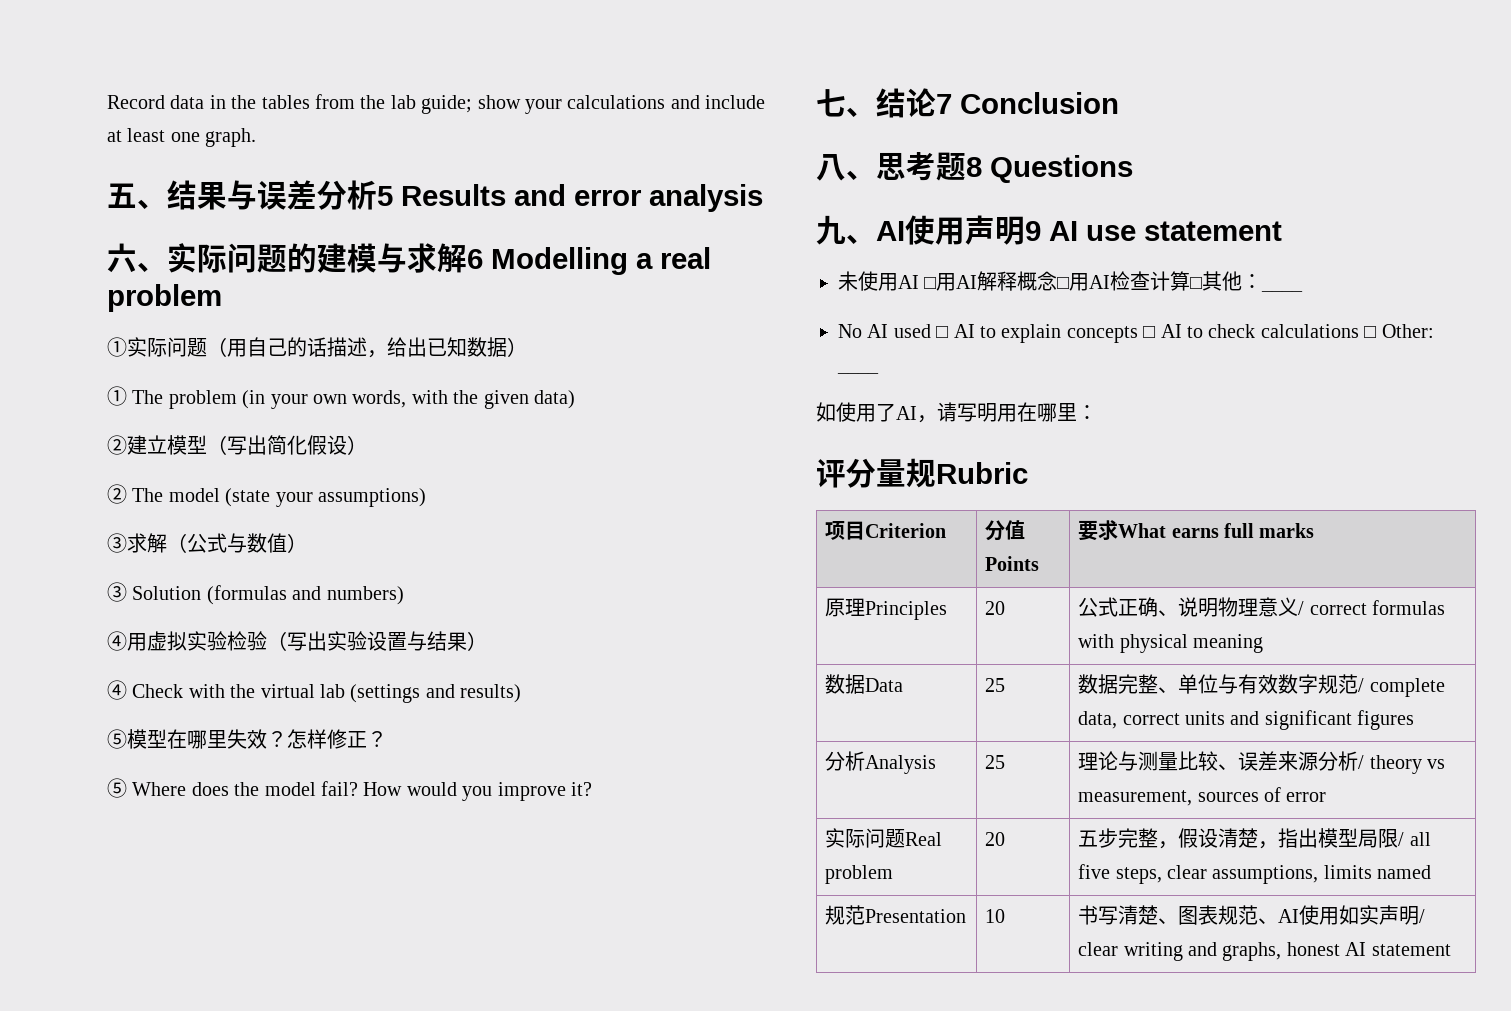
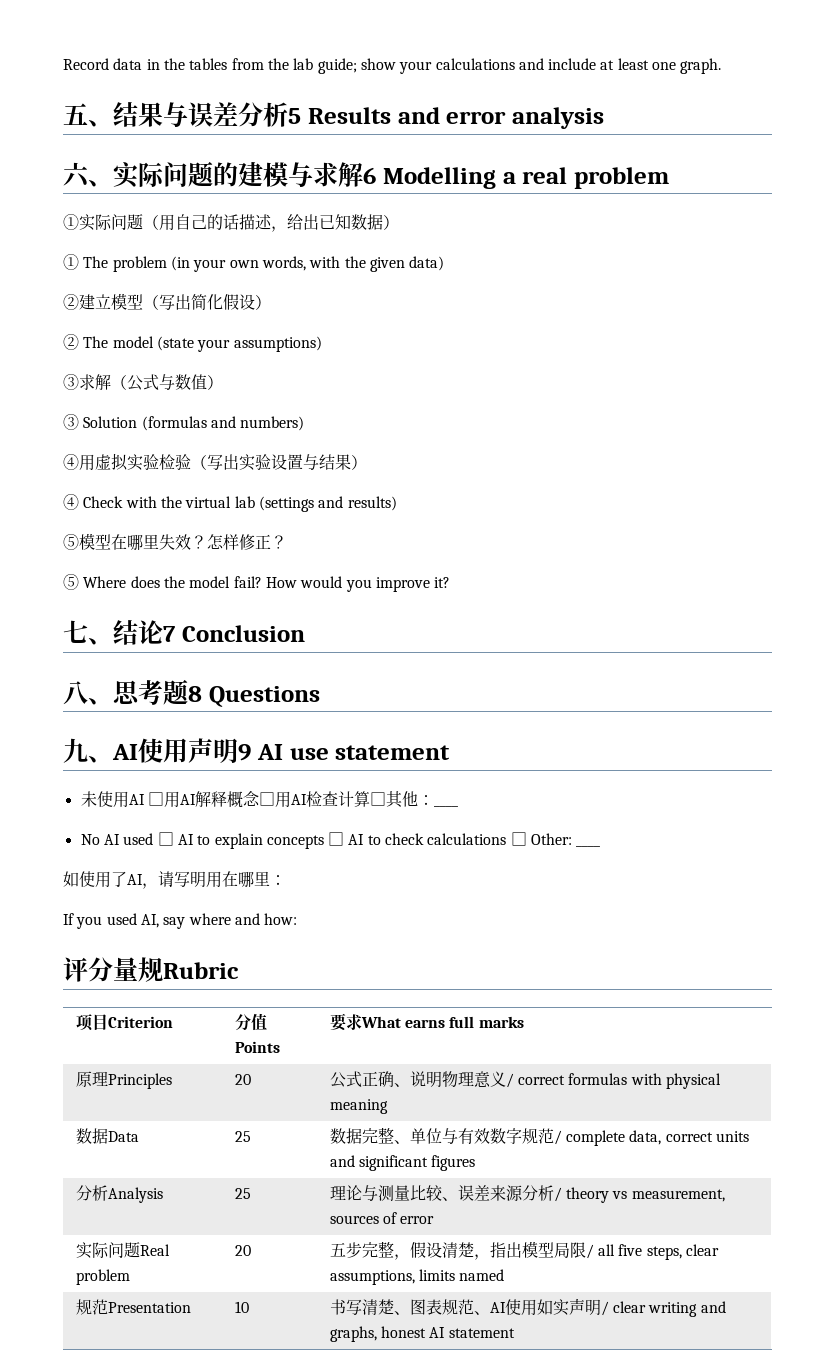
(1097, 412) none -> [63,913,298,929] // If you used AI, say where and how:

